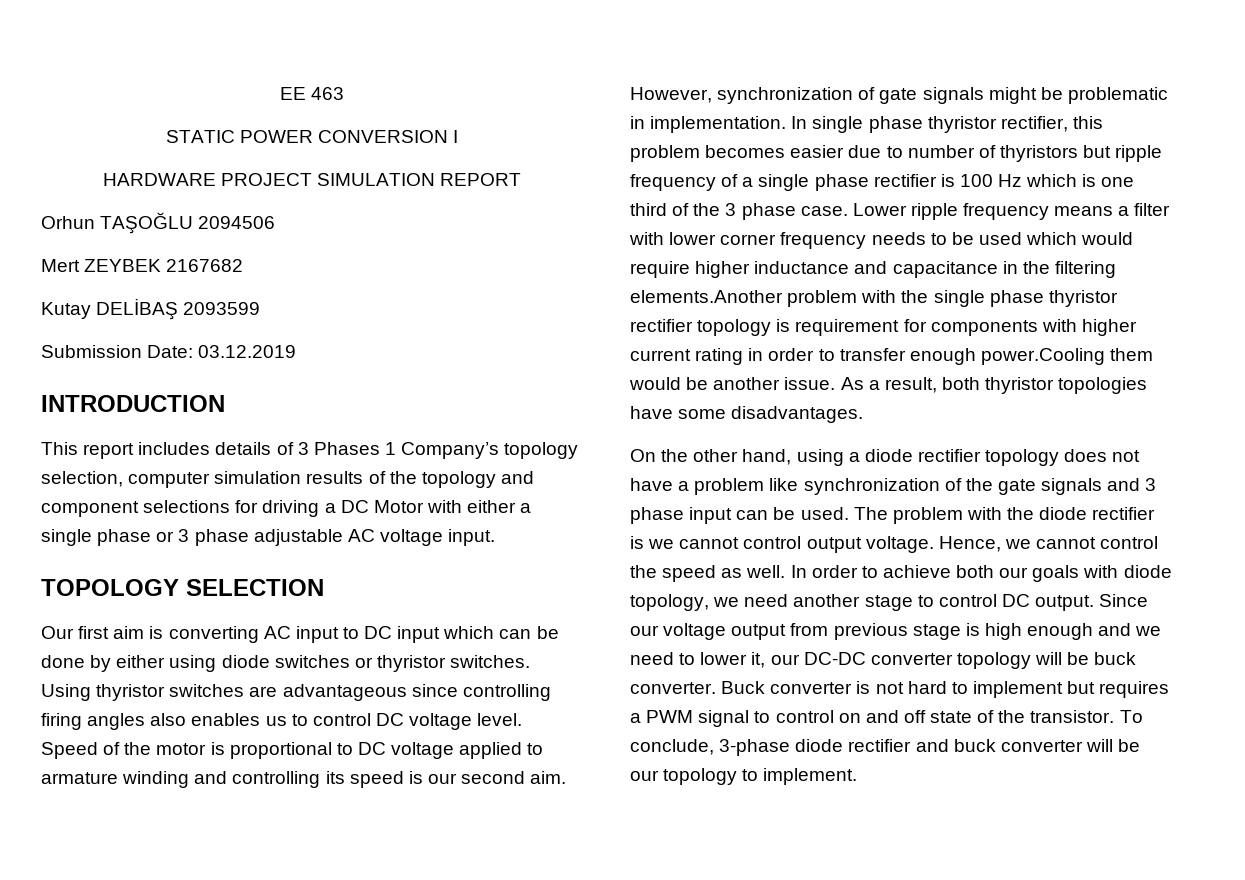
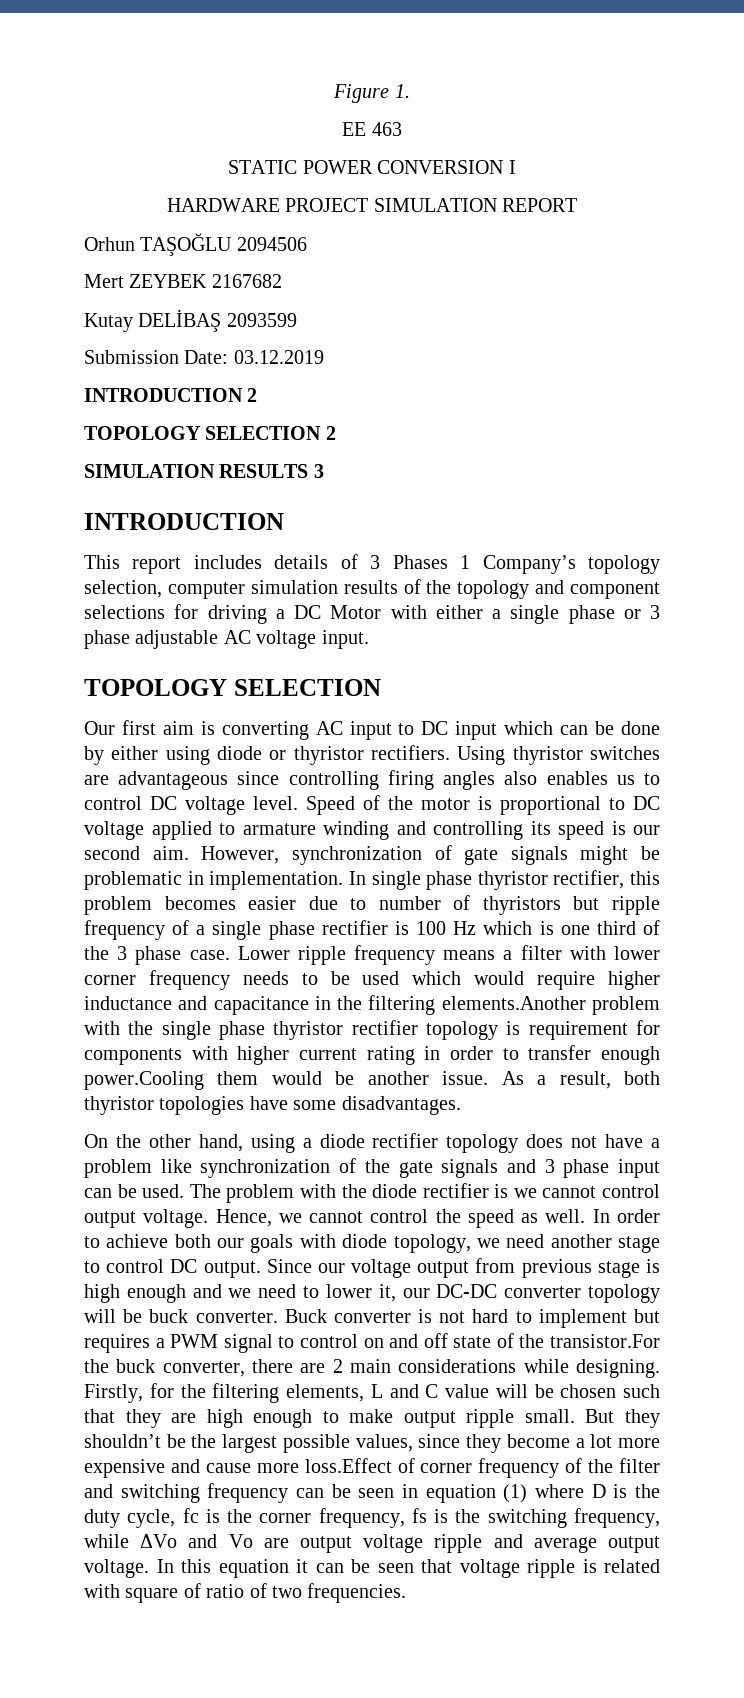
(279, 93) none -> [333,84,410,103] Figure 1. //
(297, 351) none -> [84,388,258,402] [84,426,336,440] [84,464,324,478] // INTRODUCTION 2 // TOPOLOGY SELECTION 2 // SIMULATION RESULTS 3
[274,655,350,668] switches -> (262, 753) none
[450,655,531,668] switches. -> [371,745,450,760] rectifiers.
[1030,710,1143,723] [630,739,1141,756] [630,768,858,785] transistor. To conclude, 3-phase diode rectifier and buck converter will be our topology to implement. -> [550,1334,660,1348] [84,1359,660,1378] [84,1383,660,1403] [84,1409,660,1428] [84,1434,661,1453] [84,1458,660,1478] [84,1483,660,1503] [84,1508,660,1528] [84,1534,660,1553] [84,1559,660,1578] [84,1583,407,1603] transistor.For the buck converter, there are 2 main considerations while designing. Firstly, for the filtering elements, L and C value will be chosen such that they are high enough to make output ripple small. But they shouldn’t be the largest possible values, since they become a lot more expensive and cause more loss.Effect of corner frequency of the filter and switching frequency can be seen in equation (1) where D is the duty cycle, fc is the corner frequency, fs is the switching frequency, while ΔVo and Vo are output voltage ripple and average output voltage. In this equation it can be seen that voltage ripple is related with square of ratio of two frequencies.

